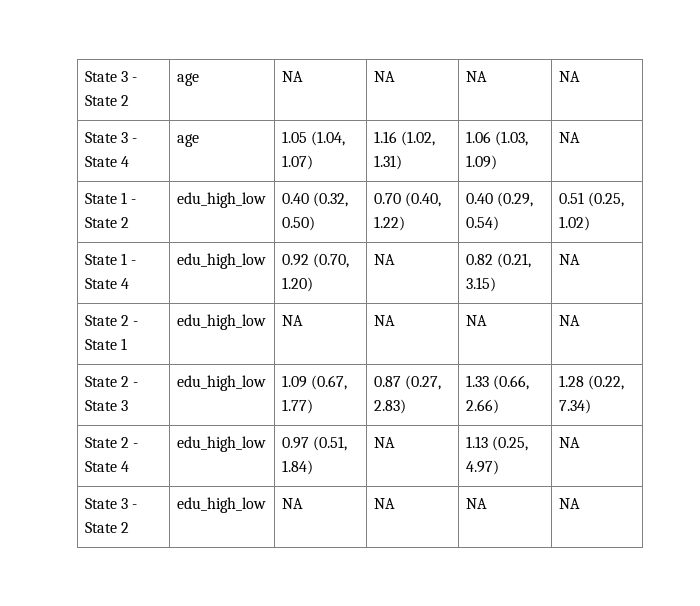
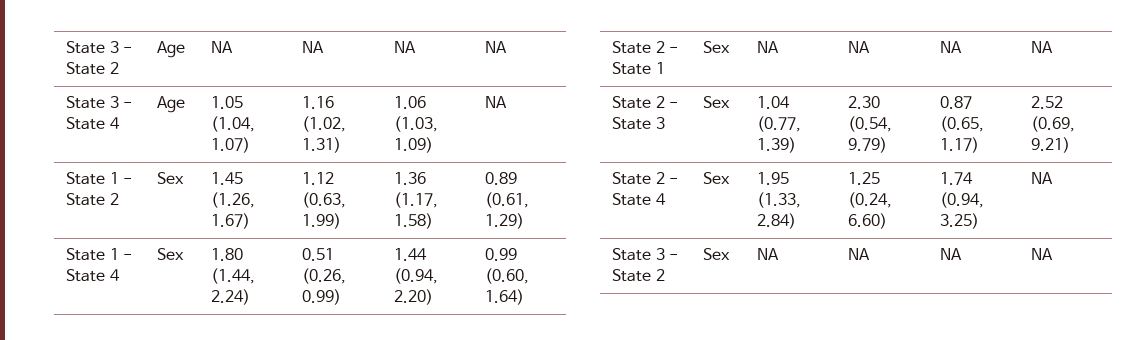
[84,71,138,82] [84,95,129,106] [176,73,199,86] State 3 - State 2 | age -> [66,41,132,54] [66,62,119,75] [157,41,186,58] State 3 - State 2 | Age
[176,134,199,147] age -> [157,96,186,113] Age
[176,192,266,208] [281,192,348,207] [281,216,315,231] [373,192,441,207] [373,216,405,231] [465,192,533,207] [465,216,499,231] [558,192,624,207] [558,216,590,231] edu_high_low | 0.40 (0.32, 0.50) | 0.70 (0.40, 1.22) | 0.40 (0.29, 0.54) | 0.51 (0.25, 1.02) -> [157,172,185,184] [211,172,244,185] [211,192,256,208] [211,213,251,229] [302,172,335,185] [302,192,347,208] [302,213,342,229] [394,172,427,185] [394,192,439,208] [394,213,434,229] [485,172,518,185] [485,192,530,208] [485,213,525,229] Sex | 1.45 (1.26, 1.67) | 1.12 (0.63, 1.99) | 1.36 (1.17, 1.58) | 0.89 (0.61, 1.29)
[176,253,266,269] [281,253,349,268] [281,277,313,292] [373,254,395,265] [465,253,531,268] [465,277,496,292] [558,254,580,265] edu_high_low | 0.92 (0.70, 1.20) | NA | 0.82 (0.21, 3.15) | NA -> [157,248,185,260] [211,248,244,261] [211,268,256,284] [211,289,251,305] [302,248,335,261] [302,268,347,284] [302,289,342,305] [394,248,428,261] [394,268,439,284] [394,289,434,305] [485,248,518,261] [485,268,530,284] [485,289,525,305] Sex | 1.80 (1.44, 2.24) | 0.51 (0.26, 0.99) | 1.44 (0.94, 2.20) | 0.99 (0.60, 1.64)
[176,314,266,330] edu_high_low -> [703,41,731,53] Sex
[176,375,266,391] [281,375,347,390] [281,399,313,414] [373,375,441,390] [373,399,406,414] [465,375,529,390] [465,399,499,414] [558,375,624,390] [558,399,591,414] edu_high_low | 1.09 (0.67, 1.77) | 0.87 (0.27, 2.83) | 1.33 (0.66, 2.66) | 1.28 (0.22, 7.34) -> [703,96,731,108] [757,96,791,109] [757,116,802,132] [757,137,797,153] [848,96,881,109] [848,116,893,132] [848,137,888,153] [940,96,973,109] [940,116,985,132] [940,137,980,153] [1031,96,1064,109] [1031,116,1076,132] [1031,137,1071,153] Sex | 1.04 (0.77, 1.39) | 2.30 (0.54, 9.79) | 0.87 (0.65, 1.17) | 2.52 (0.69, 9.21)
[176,436,266,452] [281,436,347,451] [281,460,313,475] [373,437,395,448] [465,436,528,451] [465,460,499,475] edu_high_low | 0.97 (0.51, 1.84) | NA | 1.13 (0.25, 4.97) -> [703,172,731,184] [757,172,790,185] [757,192,802,208] [757,213,797,229] [848,172,881,185] [848,192,893,208] [848,213,888,229] [940,172,974,185] [940,192,985,208] [940,213,980,229] Sex | 1.95 (1.33, 2.84) | 1.25 (0.24, 6.60) | 1.74 (0.94, 3.25)
[176,497,266,513] edu_high_low -> [703,248,731,260] Sex

